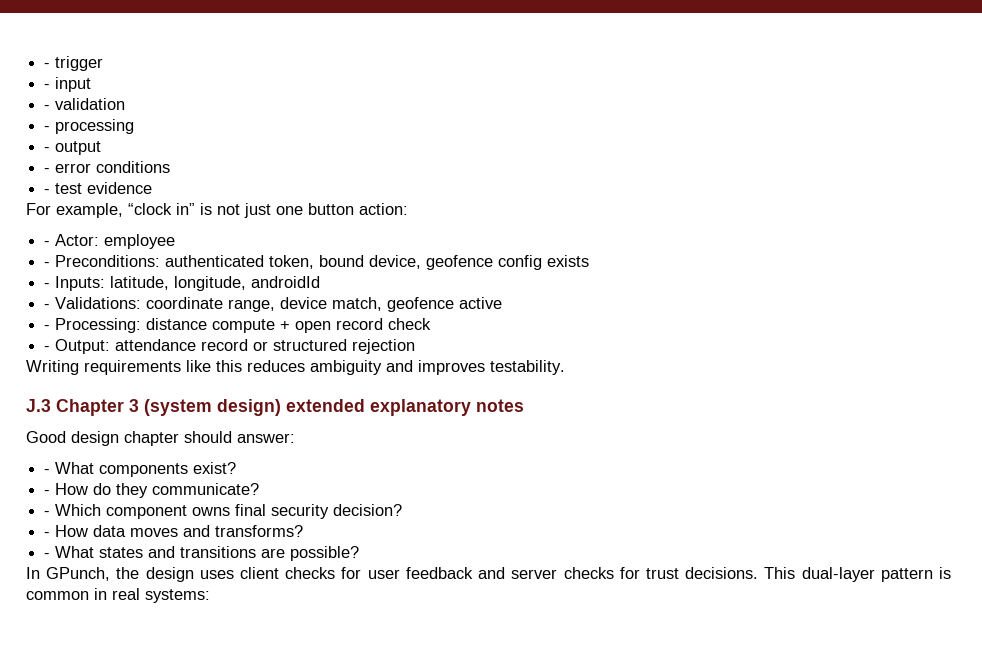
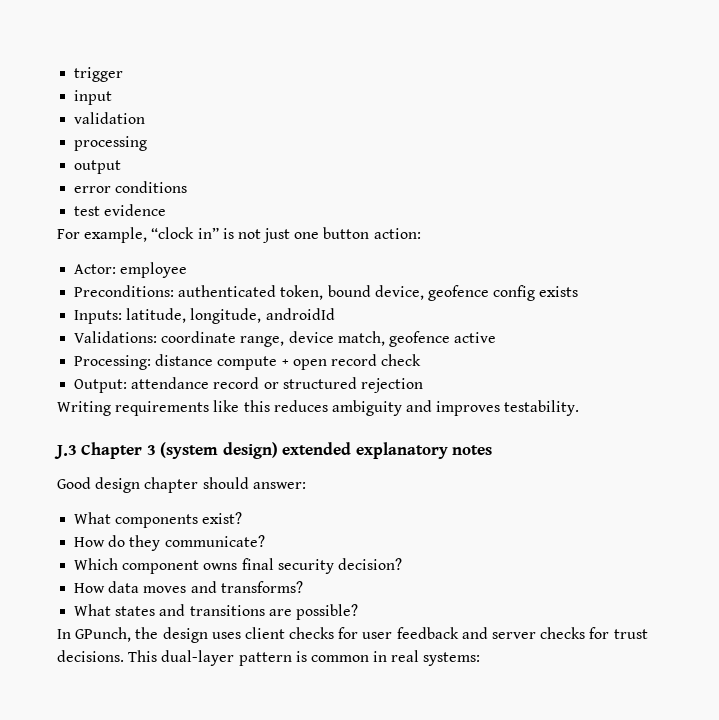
[44,63,51,68] - -> (74, 74) none
[44,84,51,89] - -> (124, 74) none
[44,105,51,110] - -> (113, 97) none
[44,126,51,131] - -> (146, 118) none
[44,147,51,152] - -> (148, 143) none
[44,168,51,173] - -> (122, 167) none
[44,189,51,194] - -> (188, 187) none
[44,241,51,246] - -> (421, 233) none
[44,262,51,267] - -> (188, 270) none
[44,283,51,288] - -> (579, 291) none
[44,304,51,309] - -> (335, 314) none
[44,325,51,330] - -> (497, 337) none
[44,346,51,351] - -> (422, 360) none
[44,469,51,474] - -> (306, 485) none
[44,490,51,495] - -> (243, 518) none
[44,511,51,516] - -> (265, 541) none
[44,532,51,537] - -> (402, 564) none
[44,553,51,558] - -> (303, 587) none

